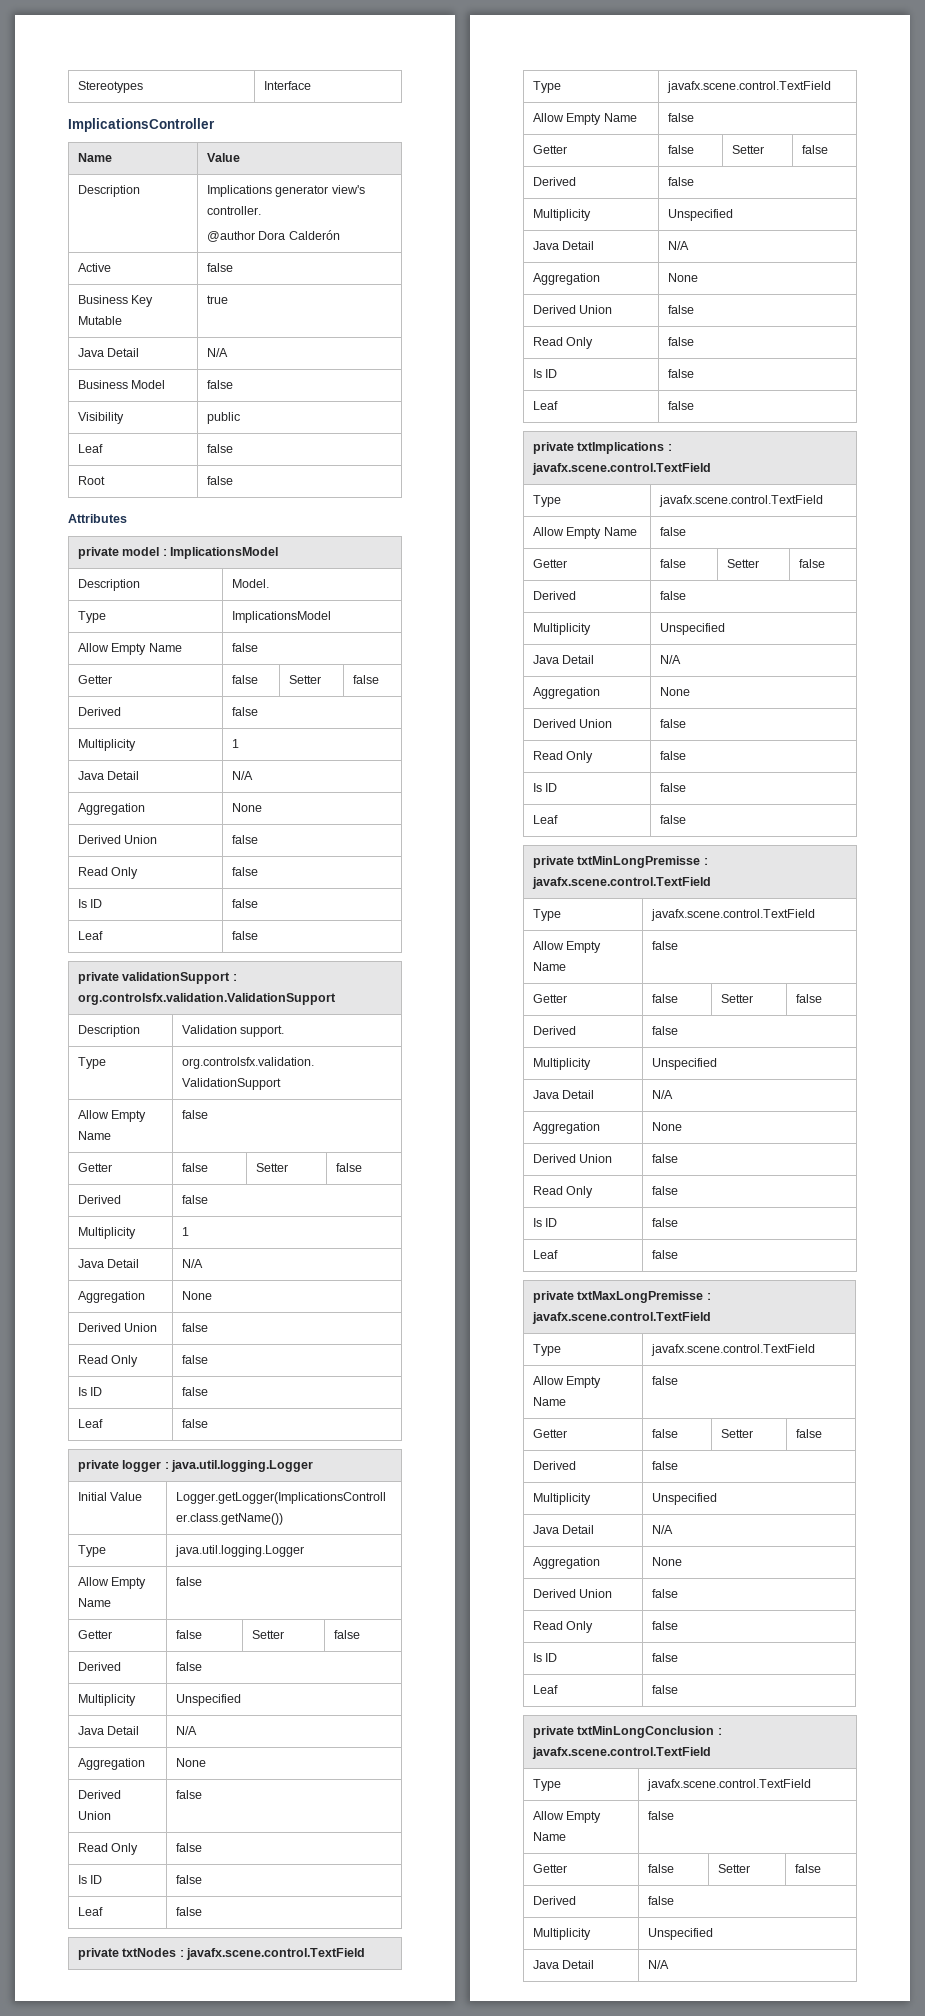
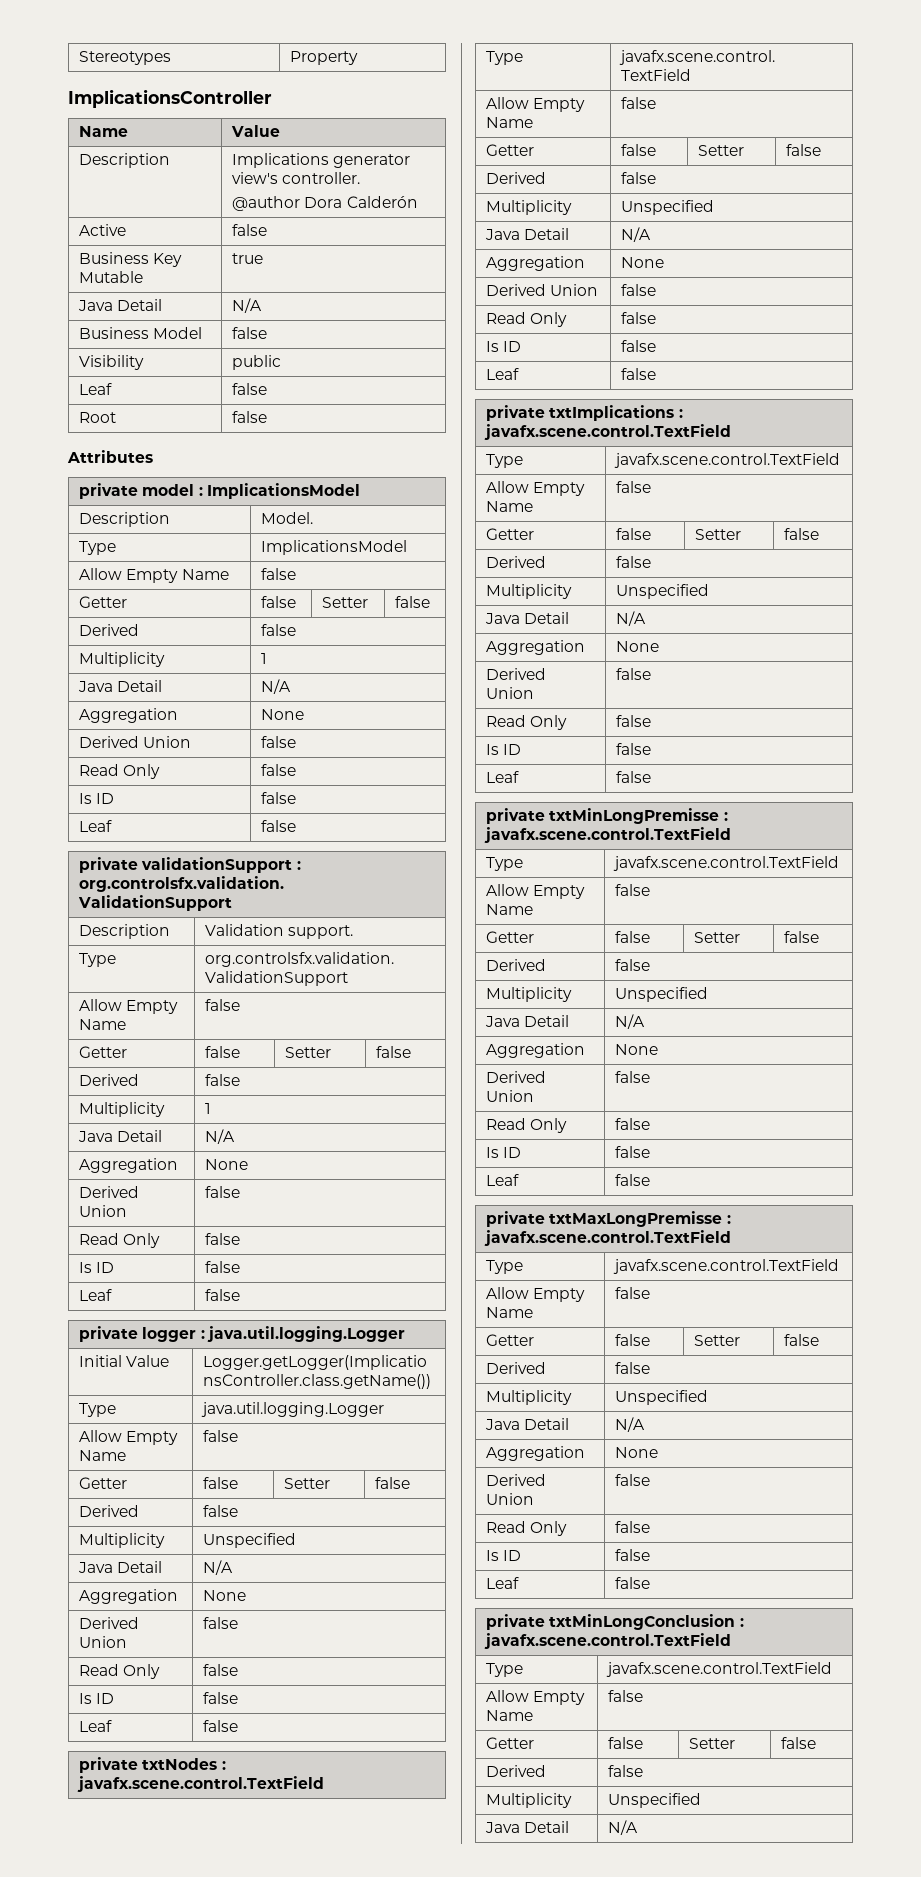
[263,81,311,90] Interface -> [290,51,359,65] Property

